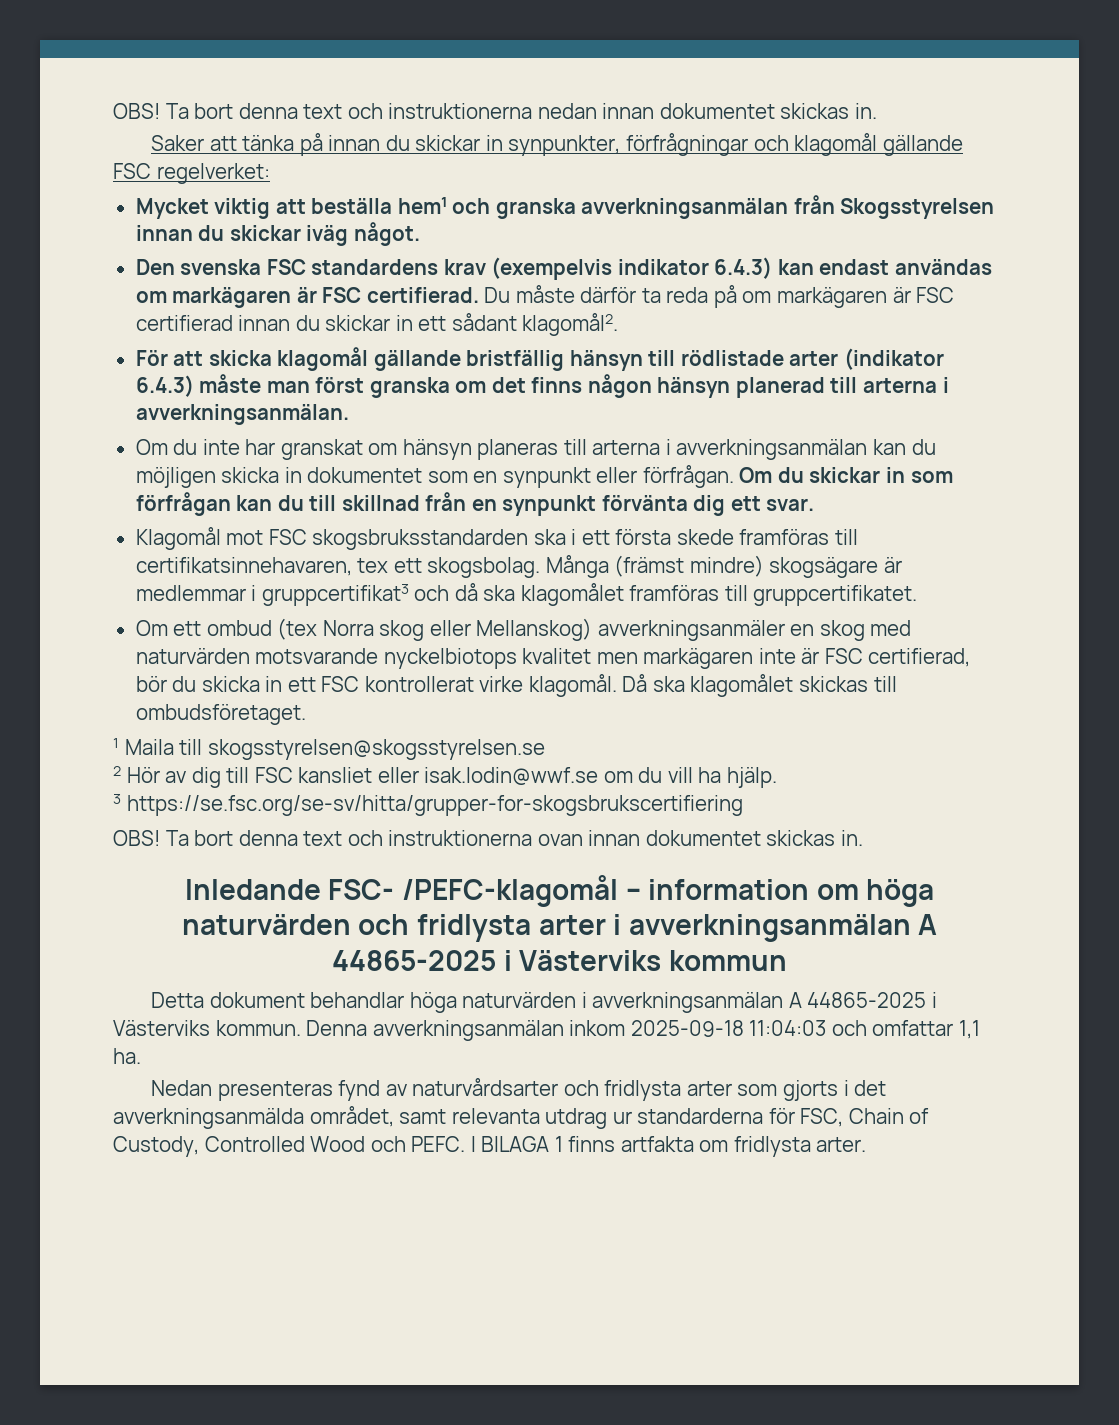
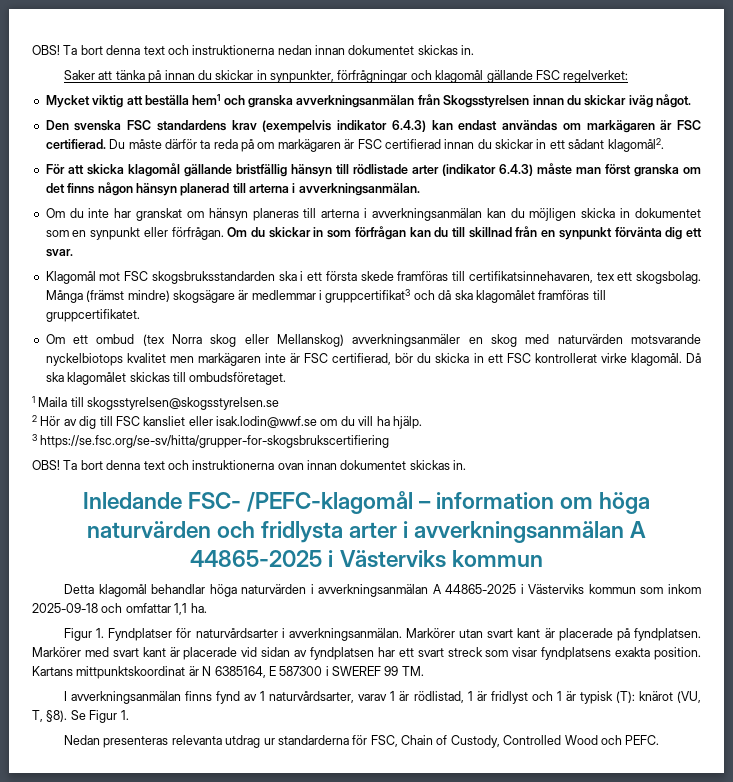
[209,992,305,1008] dokument -> [98,584,147,597] klagomål
[215,1020,564,1041] kommun. Denna avverkningsanmälan -> [588,584,664,594] kommun som
[749,1020,827,1036] 11:04:03 -> (98, 608) none
[151,1078,887,1101] [113,1106,447,1129] Nedan presenteras fynd av naturvårdsarter och fridlysta arter som gjorts i det avverkningsanmälda området, samt -> [63,628,701,641] [32,647,702,660] [32,666,424,679] [63,691,701,704] [32,710,129,723] [63,735,169,748] Figur 1. Fyndplatser för naturvårdsarter i avverkningsanmälan. Markörer utan svart kant är placerade på fyndplatsen. Markörer med svart kant är placerade vid sidan av fyndplatsen har ett svart streck som visar fyndplatsens exakta position. Kartans mittpunktskoordinat är N 6385164, E 587300 i SWEREF 99 TM. // I avverkningsanmälan finns fynd av 1 naturvårdsarter, varav 1 är rödlistad, 1 är fridlyst och 1 är typisk (T): knärot (VU, T, §8). Se Figur 1. // Nedan presenteras
[470,1136,867,1157] I BILAGA 1 finns artfakta om fridlysta arter. -> (660, 740) none

